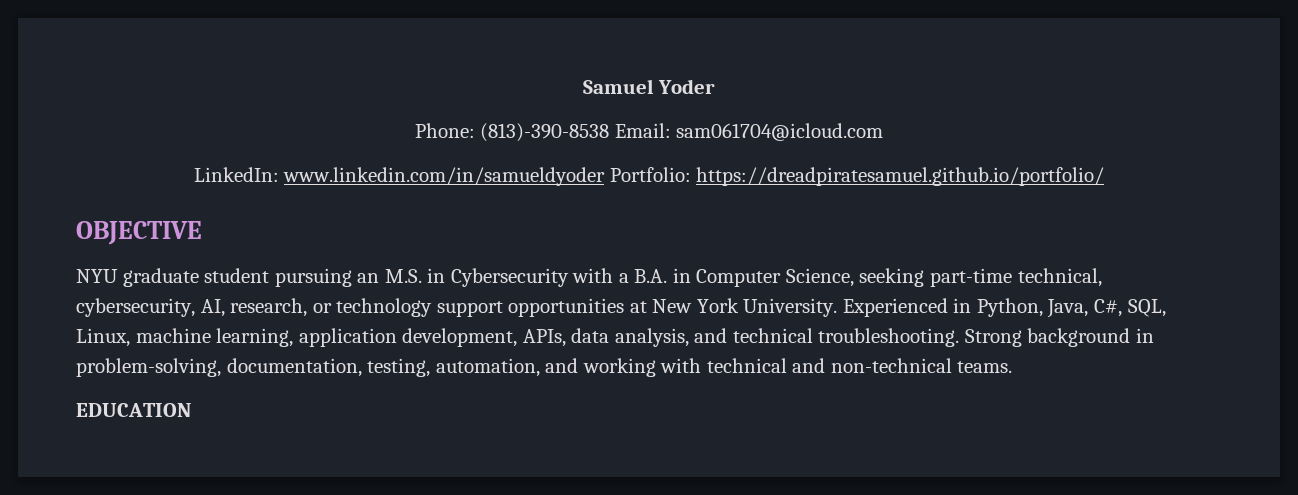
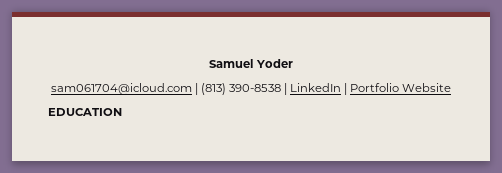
[414,123,884,142] [193,167,1105,186] [76,221,202,245] [76,268,1102,287] [76,298,1166,318] [76,328,1154,347] [76,358,1013,377] Phone: (813)-390-8538 Email: sam061704@icloud.com // LinkedIn: www.linkedin.com/in/samueldyoder Portfolio: https://dreadpiratesamuel.github.io/portfolio/ // OBJECTIVE // NYU graduate student pursuing an M.S. in Cybersecurity with a B.A. in Computer Science, seeking part-time technical, cybersecurity, AI, research, or technology support opportunities at New York University. Experienced in Python, Java, C#, SQL, Linux, machine learning, application development, APIs, data analysis, and technical troubleshooting. Strong background in problem-solving, documentation, testing, automation, and working with technical and non-technical teams. -> [50,83,452,95] sam061704@icloud.com | (813) 390-8538 | LinkedIn | Portfolio Website

